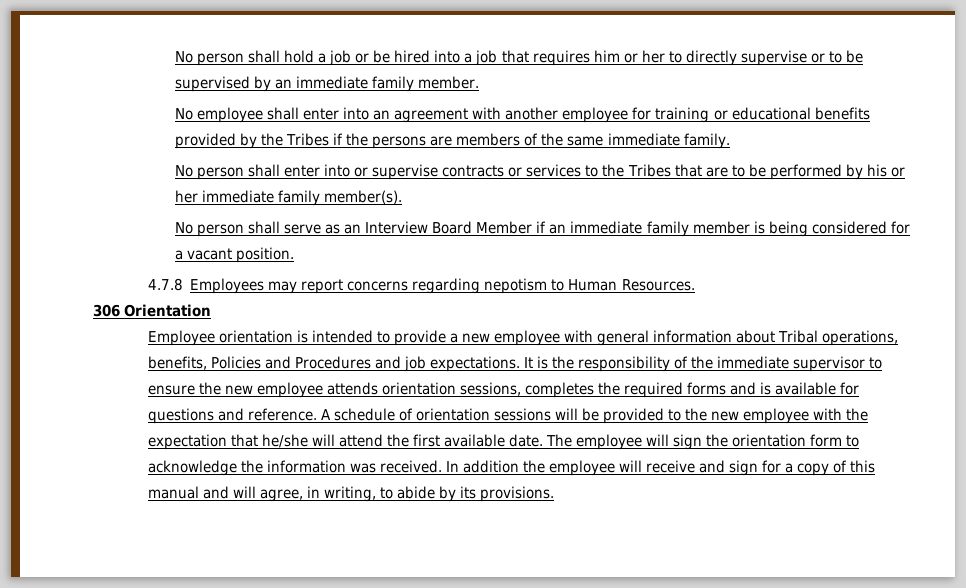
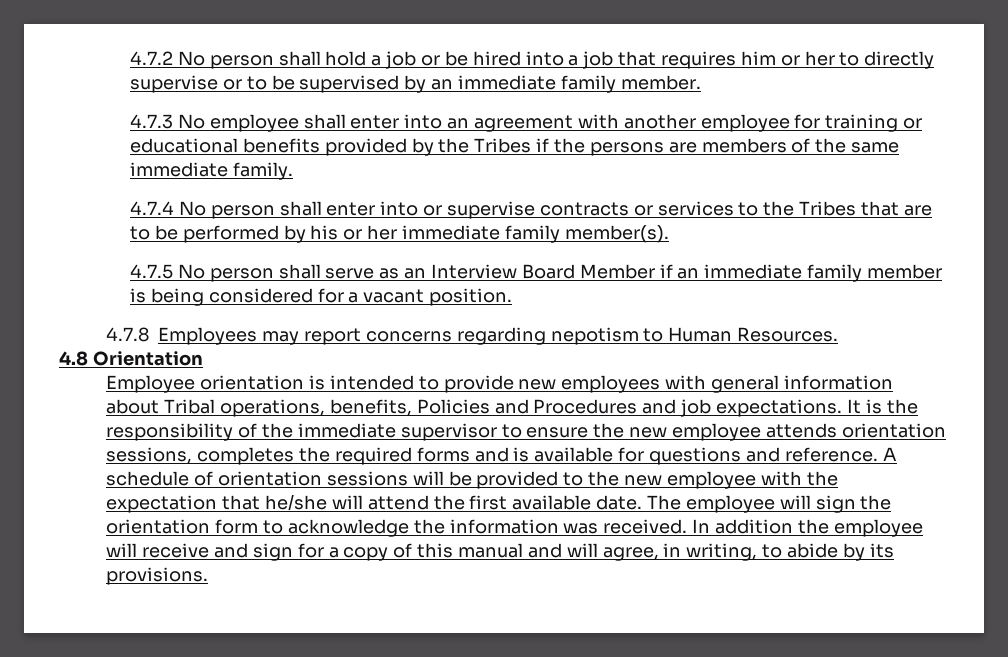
(174, 57) none -> [129,51,173,65] 4.7.2
(480, 82) none -> [129,114,173,129] 4.7.3
(730, 141) none -> [129,201,174,215] 4.7.4
(403, 197) none -> [129,264,173,279] 4.7.5
[93,304,120,317] 306 -> [59,351,88,366] 4.8
[449,330,561,346] a new employee -> [518,375,661,393] new employees

